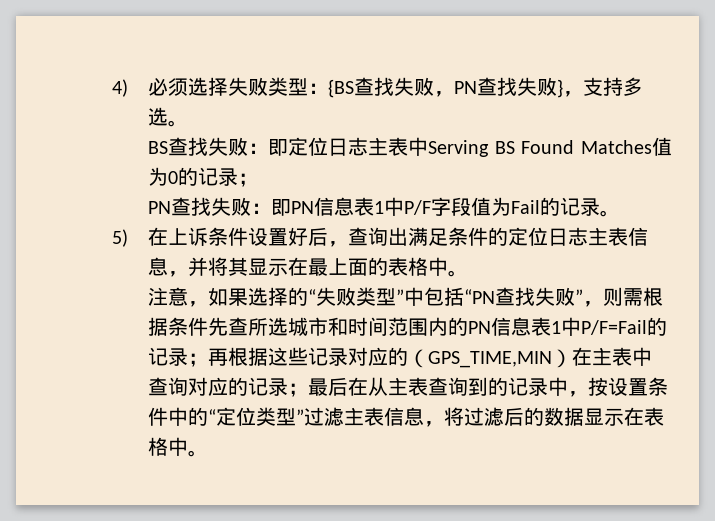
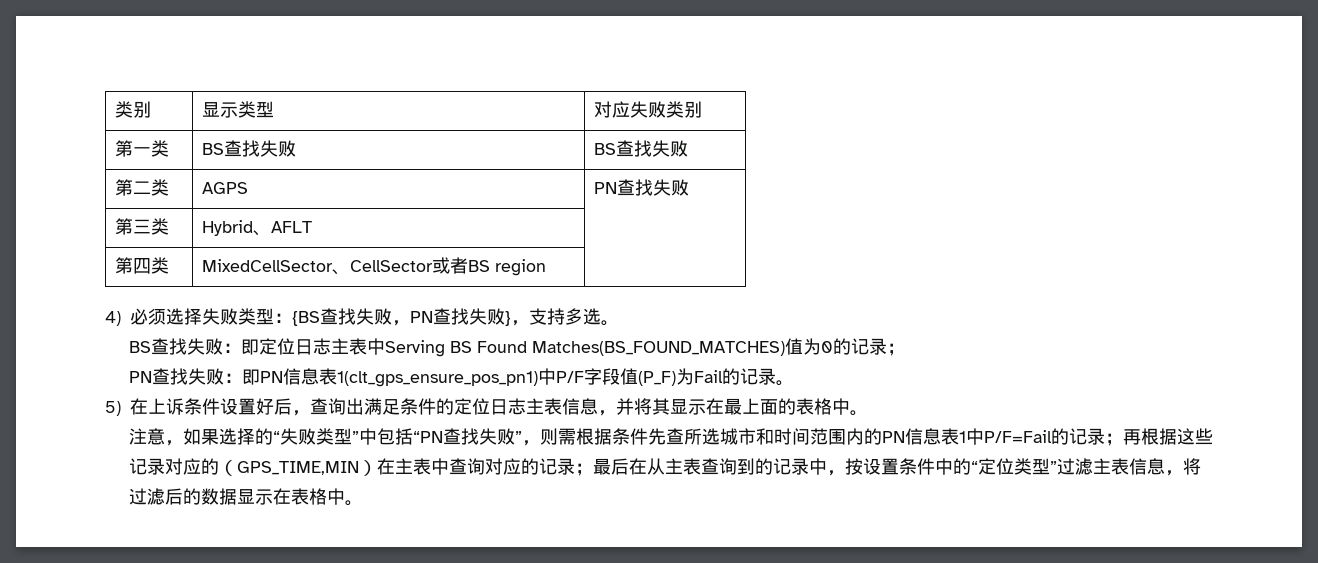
(112, 88) none -> [115,101,152,118] [202,101,275,118] [594,101,703,118] [115,140,170,157] [202,140,297,157] [594,140,689,157] [115,179,170,196] [202,182,249,194] [594,179,690,196] [115,218,170,235] [202,220,313,236] [115,257,170,274] [202,257,547,276] 类别 | 显示类型 | 对应失败类别 // 第一类 | BS查找失败 | BS查找失败 // 第二类 | AGPS | PN查找失败 // 第三类 | Hybrid、AFLT | // 第四类 | MixedCellSector、CellSector或者BS region | //
[581,140,652,154] Matches -> [531,341,785,356] Matches(BS_FOUND_MATCHES)
[374,201,385,214] 1 -> [336,371,538,387] 1(clt_gps_ensure_pos_pn1)
(492, 206) none -> [637,371,676,386] (P_F)

